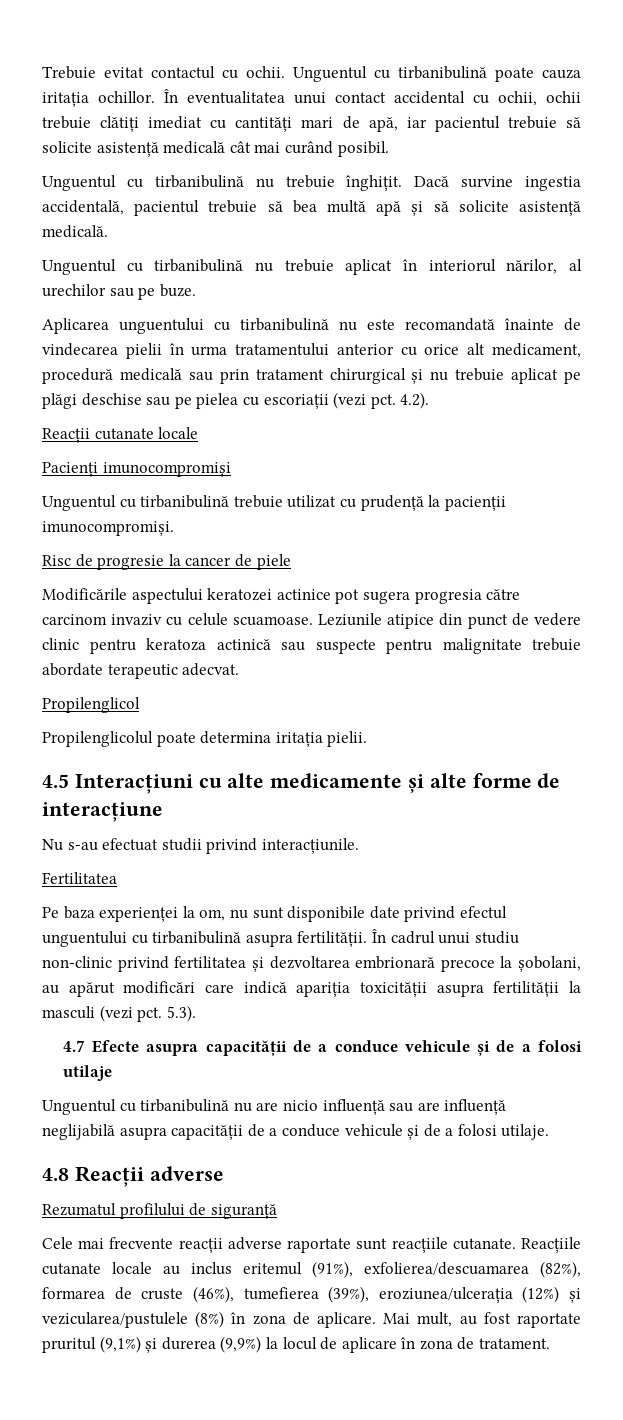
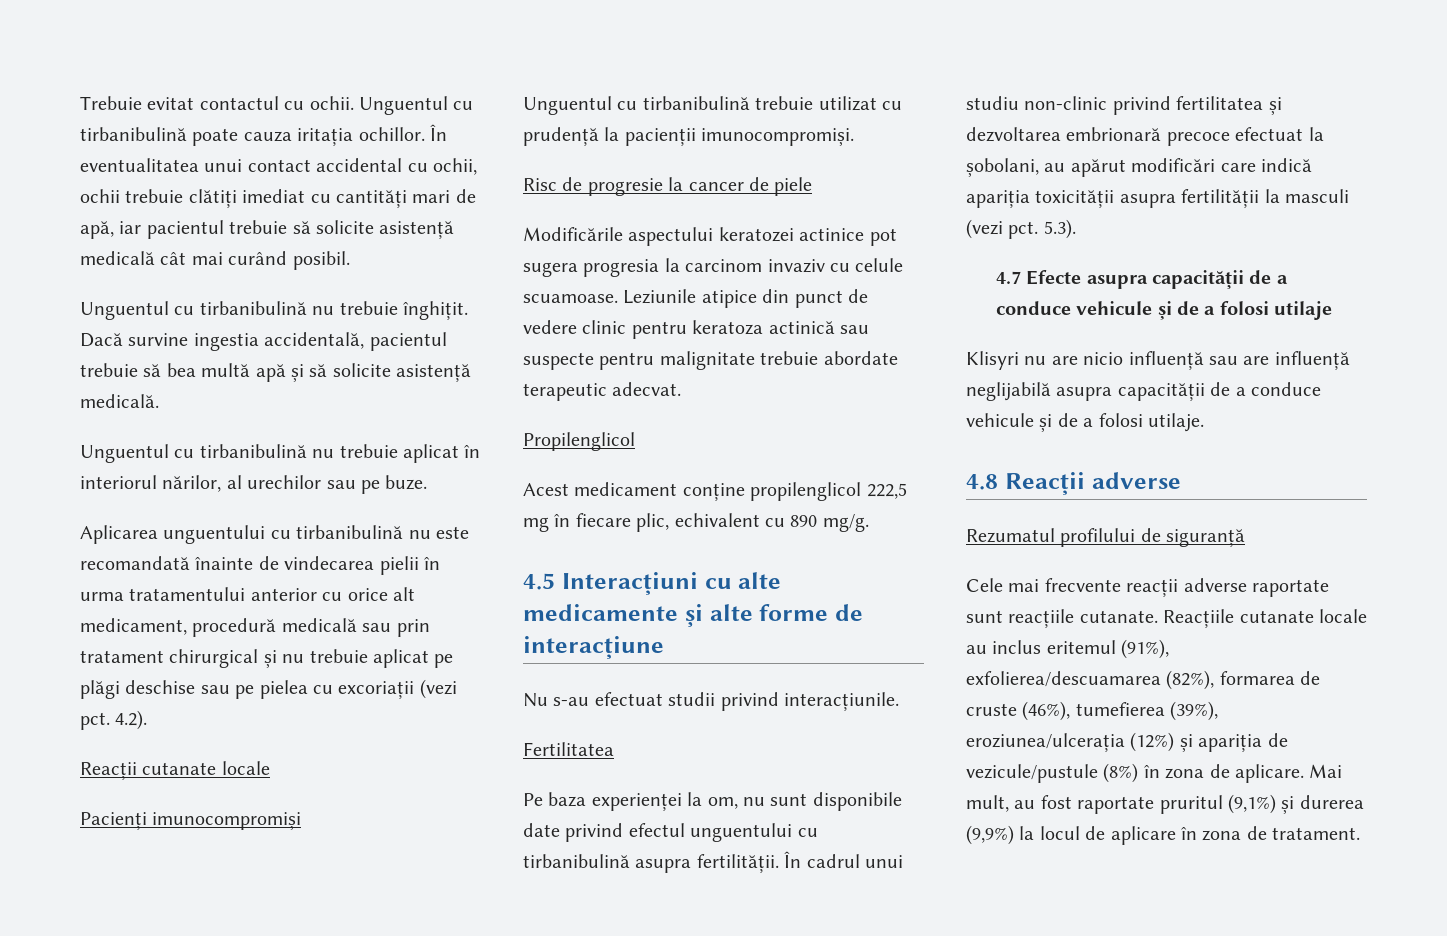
[263,394,329,409] escoriații -> [338,681,415,699] excoriații
[486,589,521,600] către -> [664,258,680,272] la
[42,731,368,747] Propilenglicolul poate determina iritația pielii. -> [523,482,907,501] [523,513,869,532] Acest medicament conține propilenglicol 222,5 mg în fiecare plic, echivalent cu 890 mg/g.
(495, 965) none -> [1235,127,1304,141] efectuat
[42,1099,230,1115] Unguentul cu tirbanibulină -> [966,351,1019,370] Klisyri
[42,1312,188,1328] vezicularea/pustulele -> [1198,733,1288,752] [966,764,1098,783] apariția de vezicule/pustule

